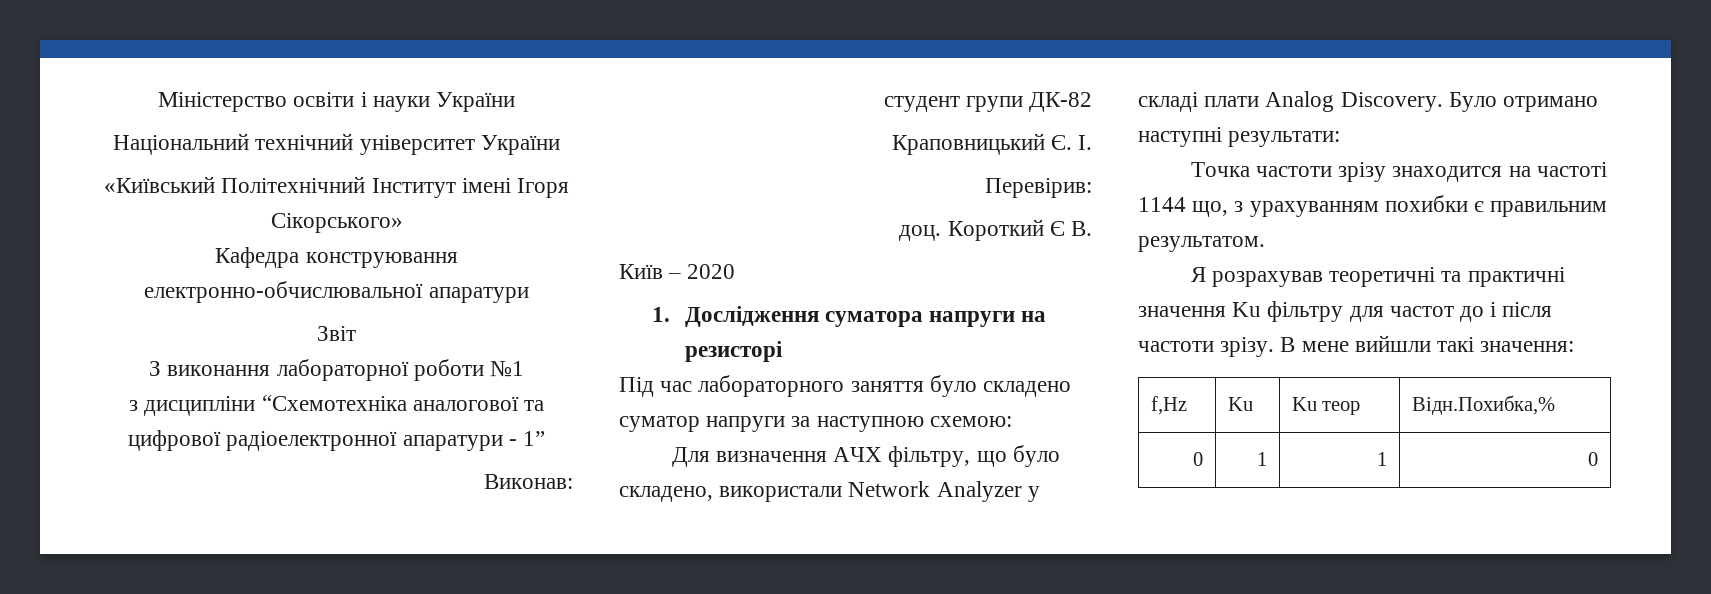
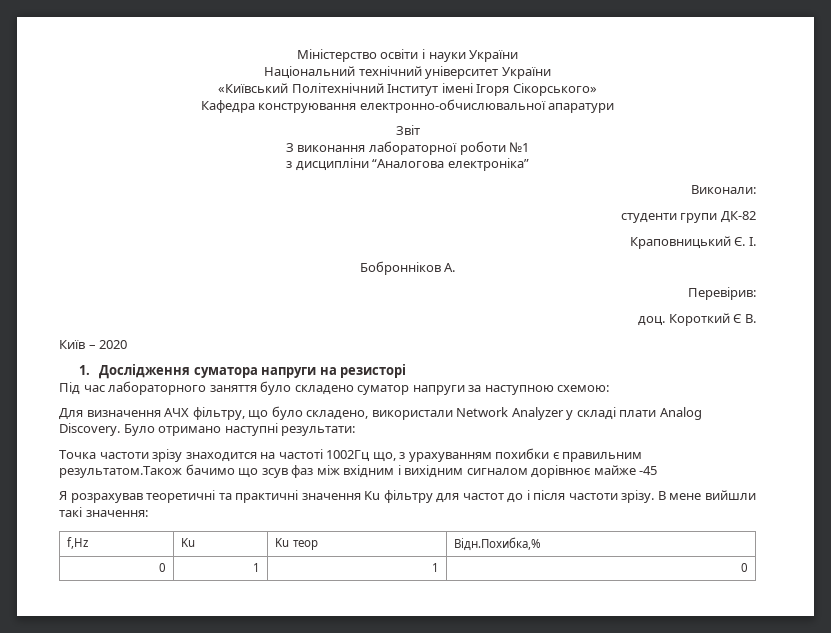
[261,395,544,411] [128,430,545,451] [484,474,573,489] [883,96,960,112] “Схемотехніка аналогової та цифрової радіоелектронної апаратури - 1” // Виконав: // студент -> [372,158,529,171] [691,185,756,194] [620,213,677,223] “Аналогова електроніка” // Виконали: // студенти
(1092, 142) none -> [359,261,456,275] // Бобронніков А.
[1138,197,1186,212] 1144 -> [326,450,370,462] 1002Гц
[1138,236,1265,252] результатом. -> [59,464,658,478] результатом.Також бачимо що зсув фаз між вхідним і вихідним сигналом дорівнює майже -45

